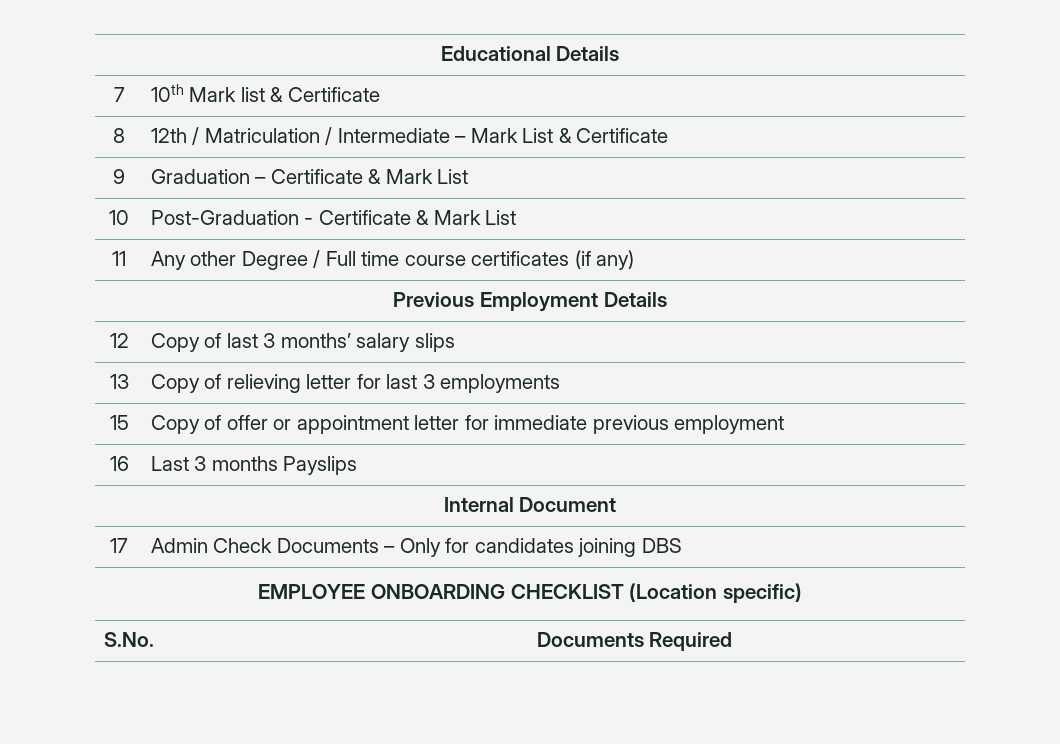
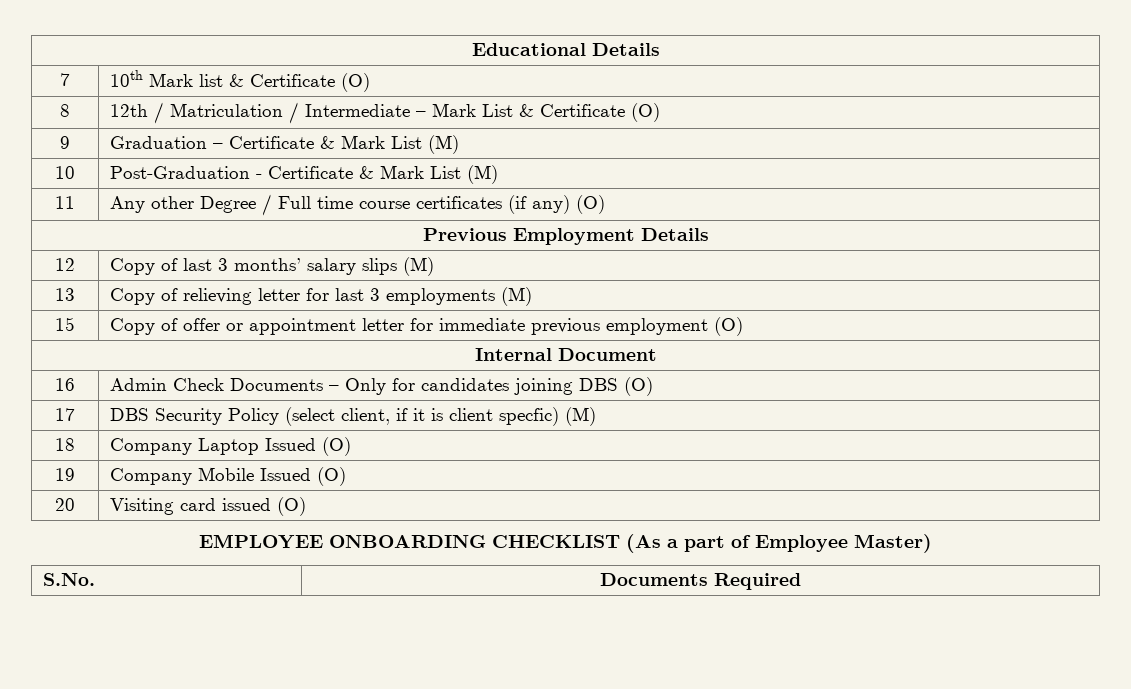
(380, 94) none -> [340,73,370,92] (O)
(669, 135) none -> [630,103,660,122] (O)
(469, 176) none -> [427,135,459,154] (M)
(517, 217) none -> [466,165,498,184] (M)
(635, 260) none -> [575,195,605,214] (O)
(455, 342) none -> [402,257,434,276] (M)
(561, 383) none -> [500,287,532,306] (M)
[109,456,129,471] [150,456,358,475] // 16 | Last 3 months Payslips -> [713,317,743,336] (O)
[110,538,128,553] 17 -> [55,378,75,391] 16
[258,583,802,603] // EMPLOYEE ONBOARDING CHECKLIST (Location specific) -> [623,377,653,396] [55,408,75,421] [109,407,596,426] [55,438,75,451] [109,437,351,456] [55,468,75,481] [109,467,346,486] [55,498,75,511] [109,497,306,516] [199,534,932,553] (O) // 17 | DBS Security Policy (select client, if it is client specfic) (M) // 18 | Company Laptop Issued (O) // 19 | Company Mobile Issued (O) // 20 | Visiting card issued (O) // EMPLOYEE ONBOARDING CHECKLIST (As a part of Employee Master)

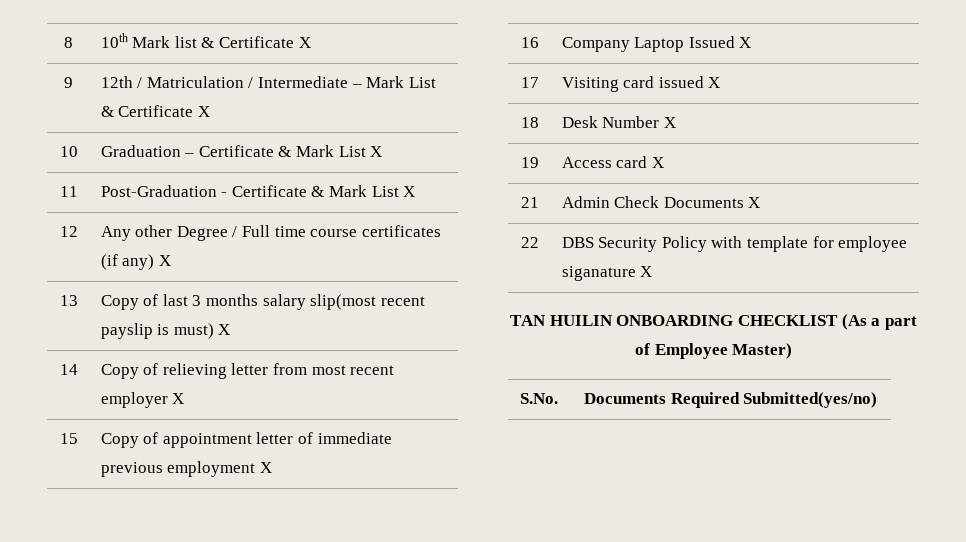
[471,43,660,56] [60,73,70,86] Educational Details // 7 -> [64,37,73,48] 8
[340,73,370,92] [60,104,70,117] (O) // 8 -> [298,37,311,48] [64,77,73,88] X // 9
[630,103,660,122] [60,136,70,149] (O) // 9 -> [197,106,210,117] [59,146,78,157] X // 10
[427,135,459,154] [55,166,75,179] (M) // 10 -> [370,146,383,157] [59,186,78,197] X // 11
[466,165,498,184] [55,196,75,209] (M) // 11 -> [403,186,416,197] [59,226,78,237] X // 12
[575,195,605,214] [422,228,709,245] [55,258,75,271] (O) // Previous Employment Details // 12 -> [158,255,171,266] [59,295,78,306] X // 13
[233,257,434,276] [55,288,75,301] months’ salary slips (M) // 13 -> [206,294,425,310] [100,323,231,339] [59,364,78,375] months salary slip(most recent payslip is must) X // 14
[305,287,532,306] for last 3 employments (M) -> [273,363,395,375] [100,392,185,408] from most recent employer X
[182,318,243,331] offer or -> (159, 438) none
[409,318,433,331] for -> [298,432,314,444] of
[713,317,743,336] [474,348,657,361] [55,378,75,391] [109,377,653,396] [55,408,75,421] [109,407,596,426] [55,438,75,451] [109,437,351,456] [55,468,75,481] [109,467,346,486] [55,498,75,511] [109,497,306,516] [199,534,323,549] (O) // Internal Document // 16 | Admin Check Documents – Only for candidates joining DBS (O) // 17 | DBS Security Policy (select client, if it is client specfic) (M) // 18 | Company Laptop Issued (O) // 19 | Company Mobile Issued (O) // 20 | Visiting card issued (O) // EMPLOYEE -> [259,462,272,473] [520,37,539,48] [561,36,752,52] [520,77,539,88] [561,76,721,92] [520,117,539,128] [561,116,676,128] [520,157,539,168] [561,156,664,168] [520,197,539,208] [561,196,761,208] [520,237,539,248] [561,236,908,252] [561,266,653,281] [510,315,613,326] X // 16 | Company Laptop Issued X // 17 | Visiting card issued X // 18 | Desk Number X // 19 | Access card X // 21 | Admin Check Documents X // 22 | DBS Security Policy with template for employee siganature X // TAN HUILIN
(802, 581) none -> [743,392,878,408] Submitted(yes/no)

